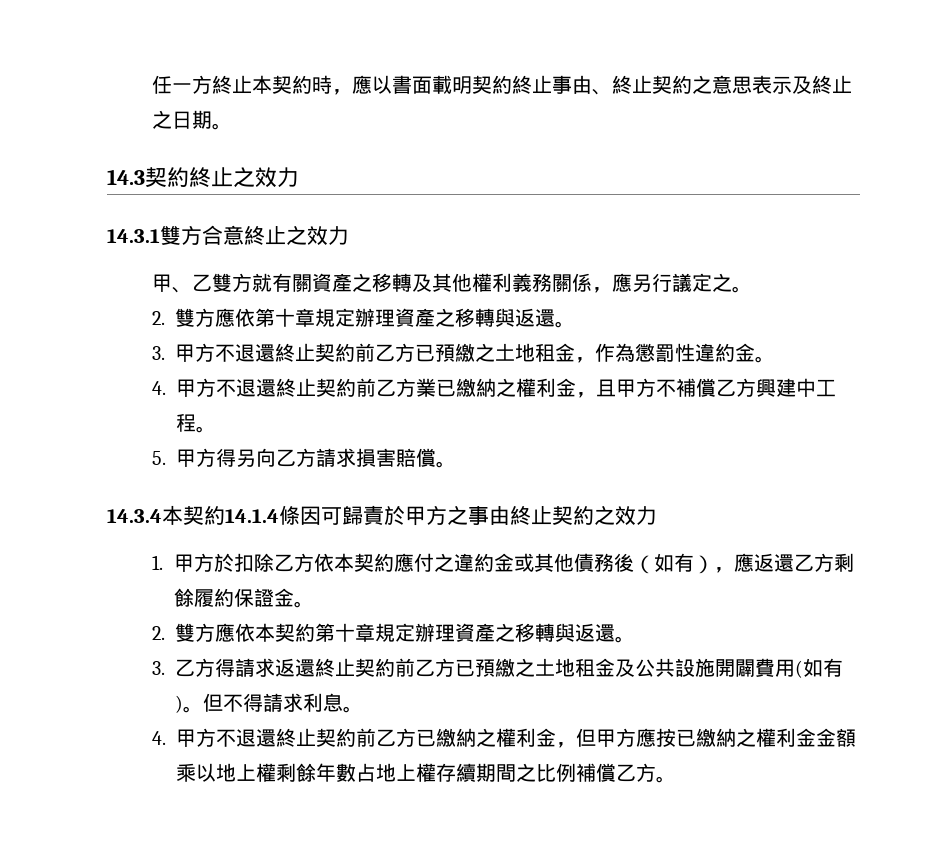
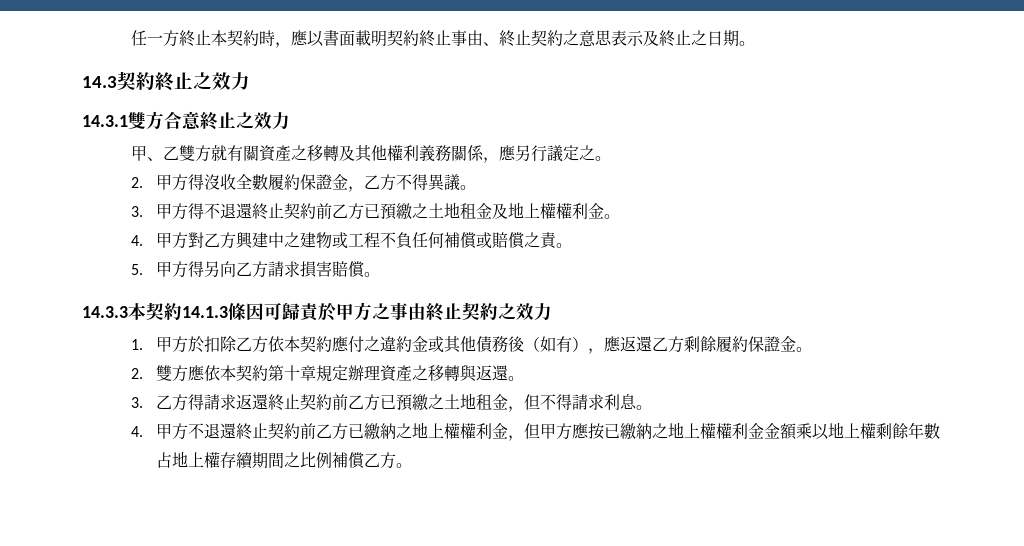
[174,308,555,327] 雙方應依第十章規定辦理資產之移轉與返還 -> [155,174,460,192] 甲方得沒收全數履約保證金，乙方不得異議
(215, 352) none -> [187,203,204,219] 得
[574,343,735,363] ，作為懲罰性違約 -> [491,202,588,220] 及地上權權利
[215,378,836,398] [175,413,196,432] 不退還終止契約前乙方業已繳納之權利金，且甲方不補償乙方興建中工程 -> [187,232,557,249] 對乙方興建中之建物或工程不負任何補償或賠償之責
[107,505,279,525] 14.3.4本契約14.1.4 -> [82,302,228,320] 14.3.3本契約14.1.3
[614,658,843,678] [174,695,203,713] 及公共設施開闢費用(如有)。 -> [507,406,524,412] ，
(496, 737) none -> [411,422,460,439] 地上權
(756, 737) none -> [667,422,716,439] 地上權

